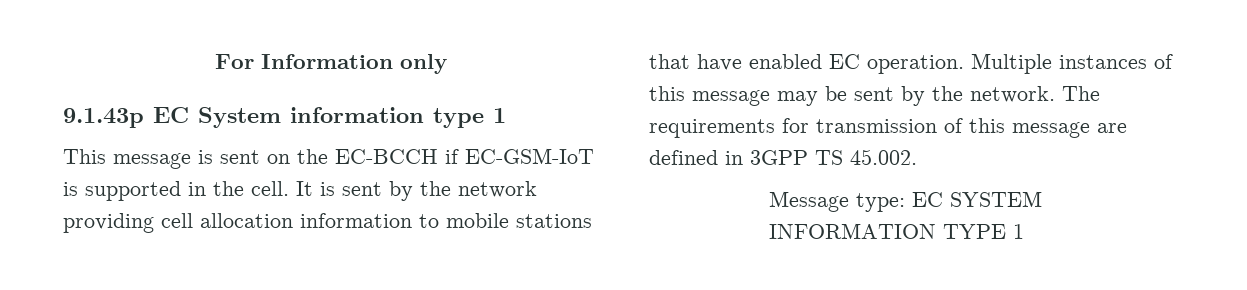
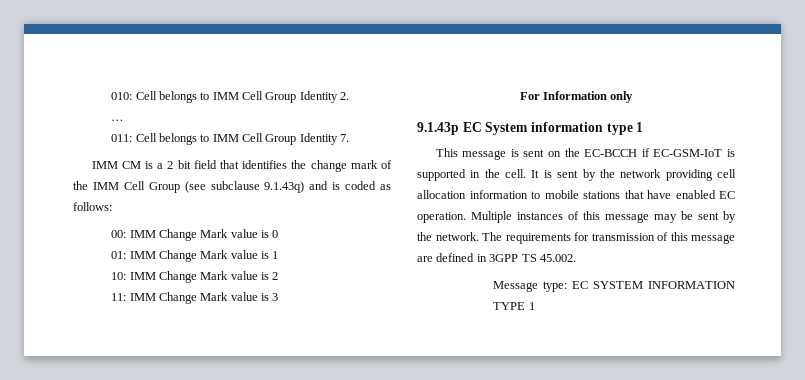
(214, 61) none -> [111,91,350,103] [111,119,125,121] [111,133,350,145] [91,160,392,172] [73,181,391,193] [73,202,112,211] [111,229,279,241] [111,250,279,262] [111,271,279,283] [111,292,279,304] 010: Cell belongs to IMM Cell Group Identity 2. // … // 011: Cell belongs to IMM Cell Group Identity 7. // IMM CM is a 2 bit field that identifies the change mark of the IMM Cell Group (see subclause 9.1.43q) and is coded as follows: // 00: IMM Change Mark value is 0 // 01: IMM Change Mark value is 1 // 10: IMM Change Mark value is 2 // 11: IMM Change Mark value is 3 //

